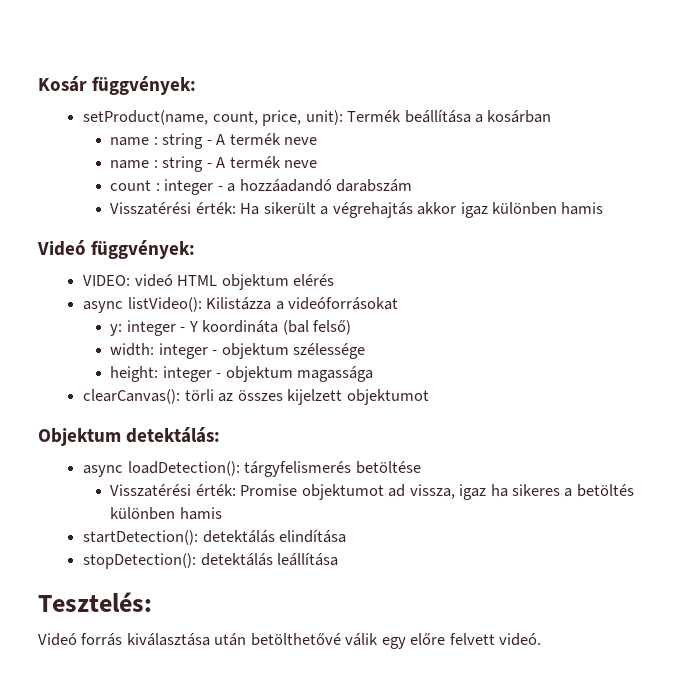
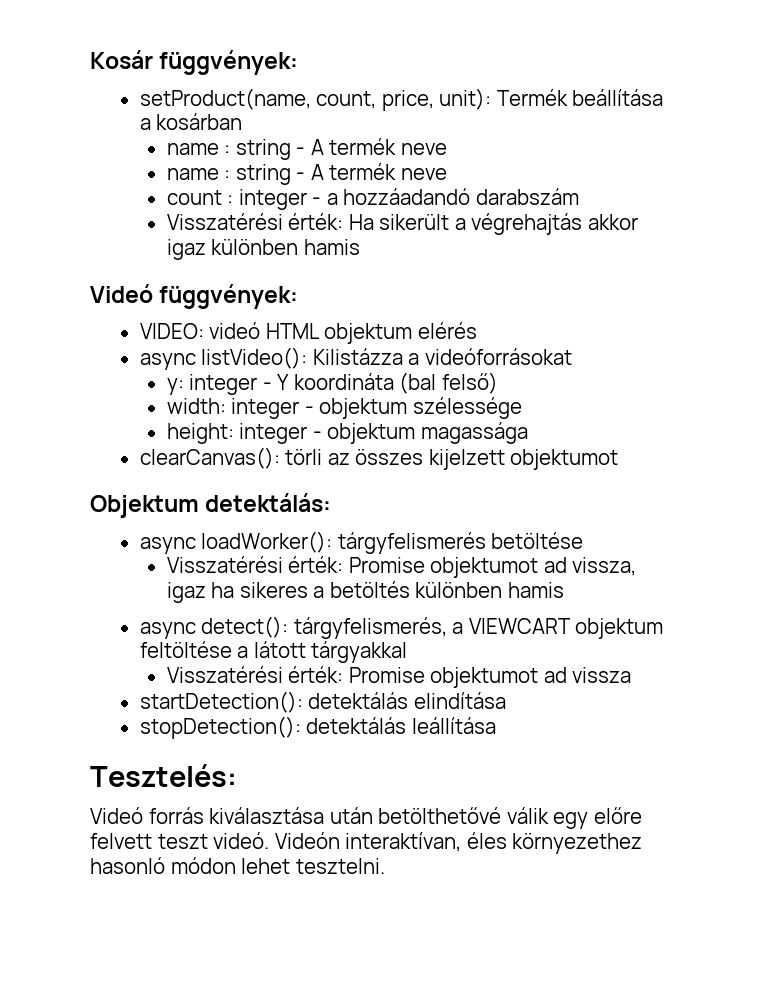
[127,461,240,476] loadDetection(): -> [201,531,333,553] loadWorker():
(222, 513) none -> [139,616,664,639] [139,641,408,663] [166,666,632,688] // async detect(): tárgyfelismerés, a VIEWCART objektum feltöltése a látott tárgyakkal // Visszatérési érték: Promise objektumot ad vissza
[499,633,542,646] videó. -> [157,832,643,854] [90,857,385,874] teszt videó. Videón interaktívan, éles környezethez hasonló módon lehet tesztelni.

